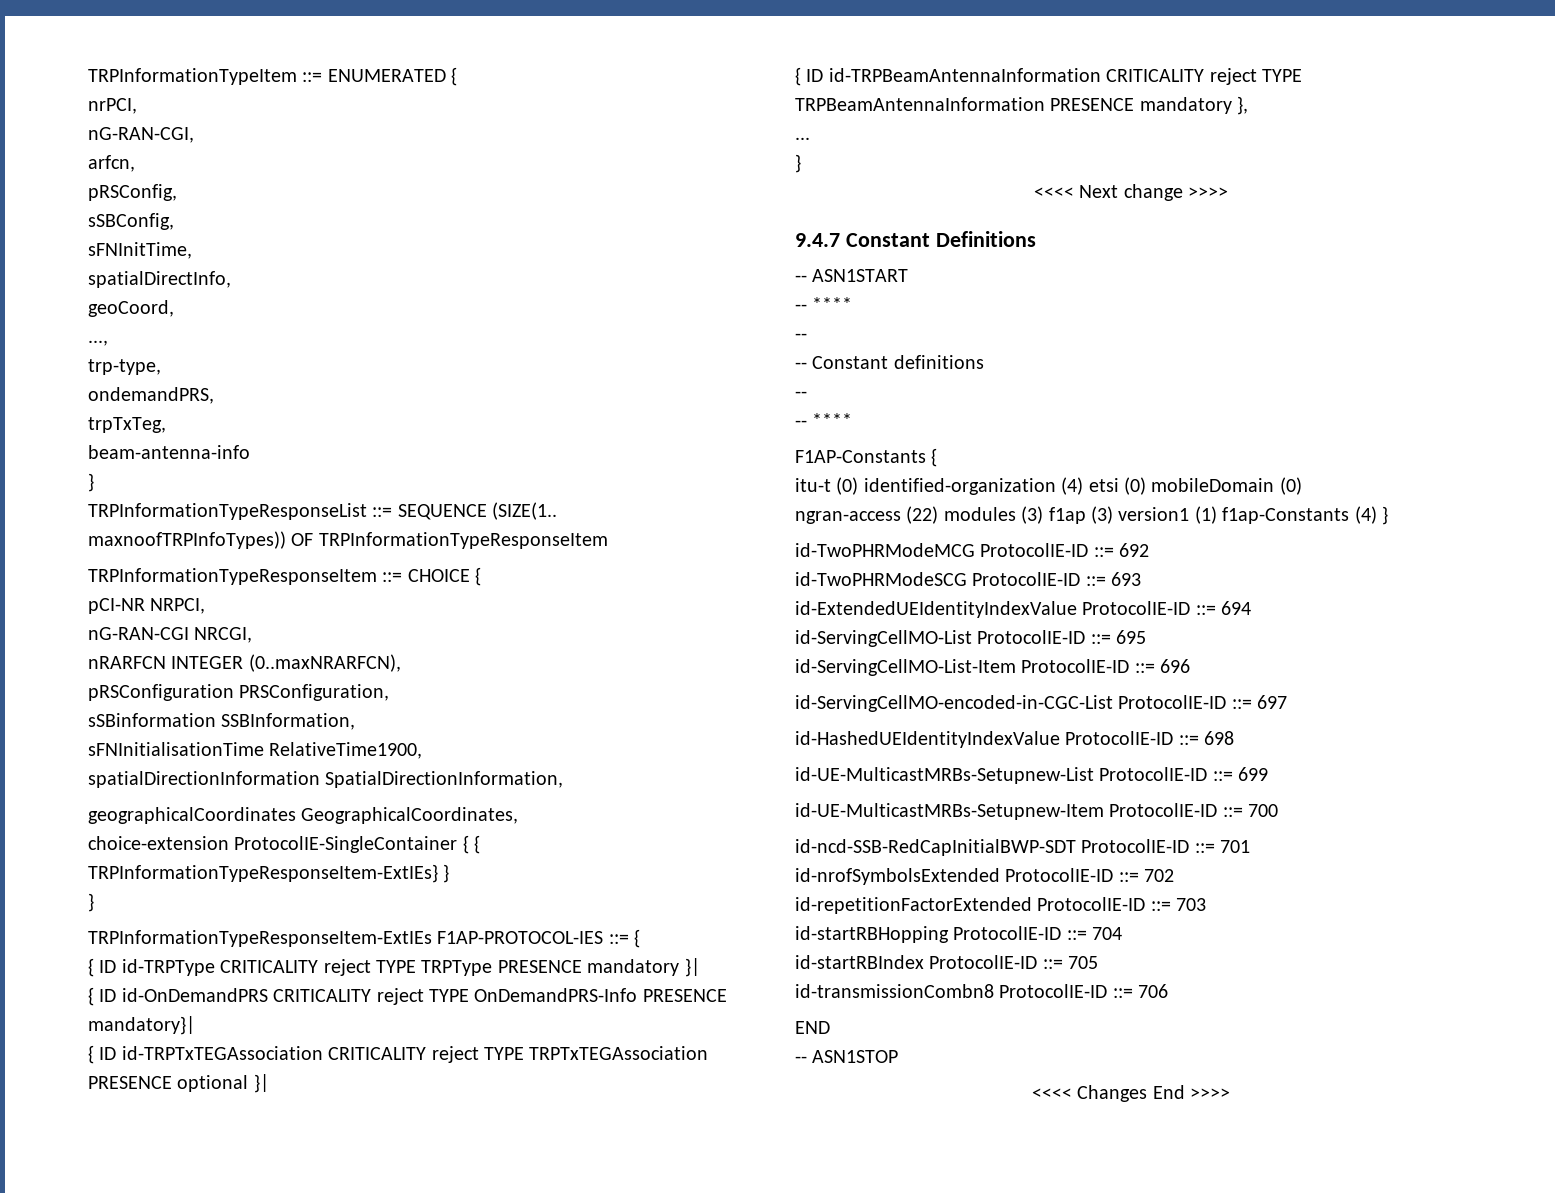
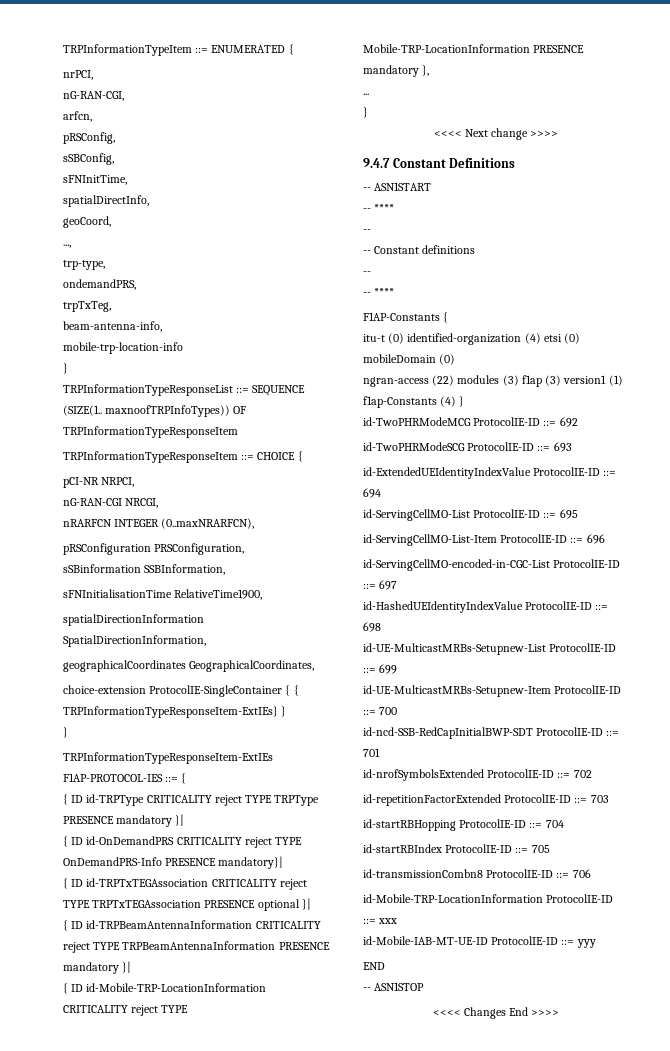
[88,445,250,459] beam-antenna-info -> [63,321,162,332] [63,342,183,354] beam-antenna-info, // mobile-trp-location-info
(1232, 105) none -> [122,961,132,973] [63,983,267,994] [63,1005,189,1016] [363,44,585,53] [363,65,419,77] }| // { ID id-Mobile-TRP-LocationInformation CRITICALITY reject TYPE Mobile-TRP-LocationInformation PRESENCE mandatory
(1169, 991) none -> [363,894,614,903] [363,918,398,924] [363,936,596,948] // id-Mobile-TRP-LocationInformation ProtocolIE-ID ::= xxx // id-Mobile-IAB-MT-UE-ID ProtocolIE-ID ::= yyy

